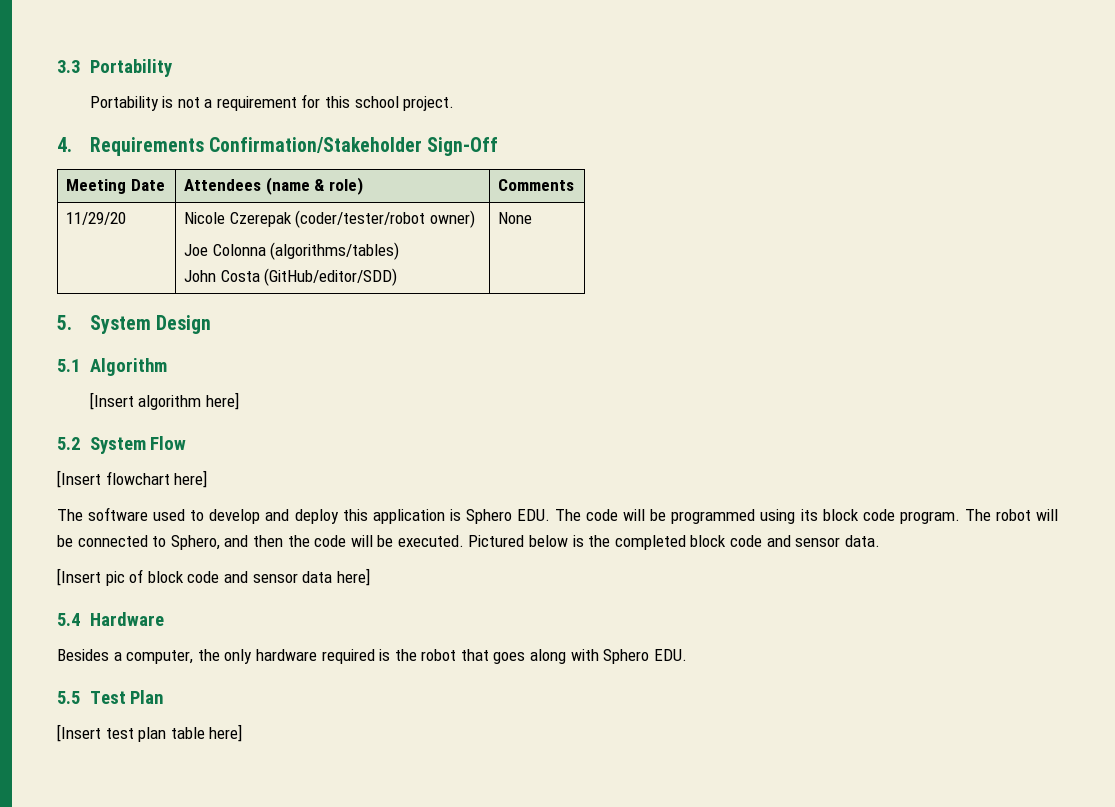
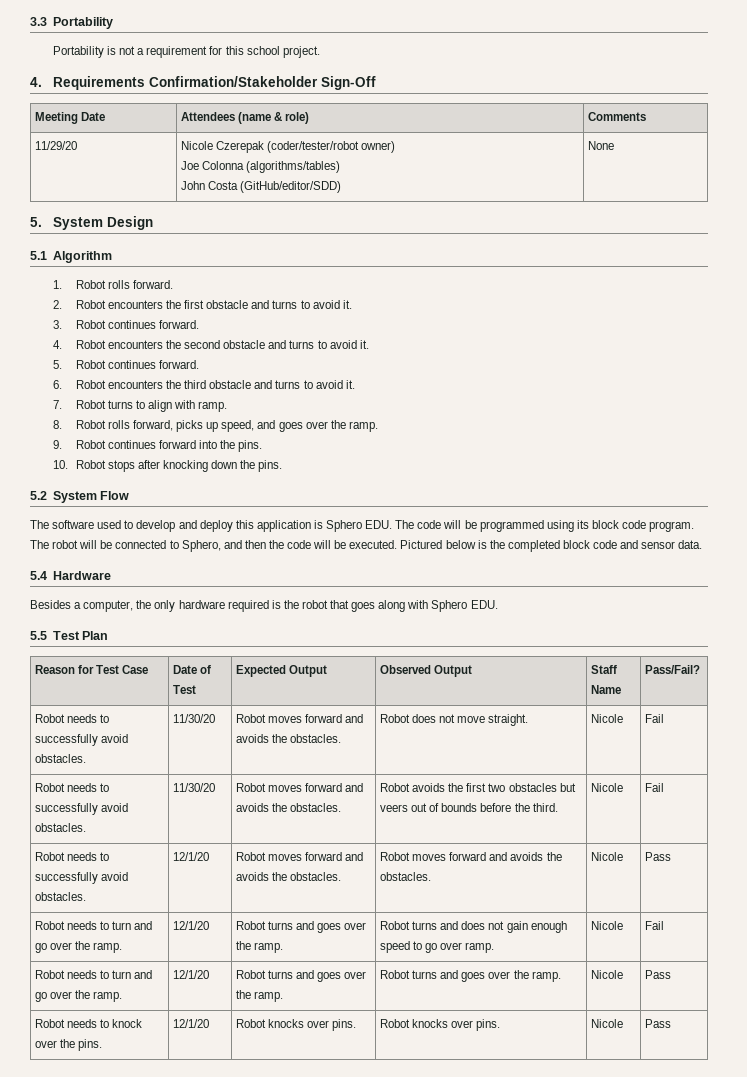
[89,392,239,410] [Insert algorithm here] -> [52,280,173,289] [52,300,352,309] [52,320,199,329] [52,340,369,349] [52,360,199,369] [52,380,355,389] [52,400,228,412] [52,420,378,432] [52,440,263,452] [52,460,283,472] 1. Robot rolls forward. // 2. Robot encounters the first obstacle and turns to avoid it. // 3. Robot continues forward. // 4. Robot encounters the second obstacle and turns to avoid it. // 5. Robot continues forward. // 6. Robot encounters the third obstacle and turns to avoid it. // 7. Robot turns to align with ramp. // 8. Robot rolls forward, picks up speed, and goes over the ramp. // 9. Robot continues forward into the pins. // 10. Robot stops after knocking down the pins.
[57,470,208,488] // [Insert flowchart here] -> (130, 495) none
[57,568,370,586] // [Insert pic of block code and sensor data here] -> (703, 544) none
[57,724,243,742] // [Insert test plan table here] -> [35,665,149,674] [173,665,212,674] [173,685,197,694] [236,665,328,677] [380,665,473,677] [591,665,618,674] [591,685,622,694] [645,665,701,674] [35,714,110,723] [35,734,129,746] [35,754,87,763] [173,714,216,723] [236,714,364,723] [236,734,342,743] [380,714,529,726] [591,714,624,723] [645,714,665,723] [35,783,110,792] [35,803,129,815] [35,823,87,832] [173,783,216,792] [236,783,364,792] [236,803,342,812] [380,783,576,792] [380,803,558,812] [591,783,624,792] [645,783,665,792] [35,852,110,861] [35,872,129,884] [35,892,87,901] [173,852,210,861] [236,852,364,861] [236,872,342,881] [380,852,562,861] [380,872,432,881] [591,852,624,861] [645,852,672,861] [35,921,153,930] [35,941,123,953] [173,921,210,930] [236,921,367,933] [236,941,284,953] [380,921,567,933] [380,941,495,953] [591,921,624,930] [645,921,665,930] [35,970,153,979] [35,990,123,1002] [173,970,210,979] [236,970,367,982] [236,990,284,1002] [380,970,561,982] [591,970,624,979] [645,970,672,979] [35,1019,143,1028] [35,1039,103,1051] [173,1019,210,1028] [236,1019,357,1031] [380,1019,501,1031] [591,1019,624,1028] [645,1019,672,1028] // Reason for Test Case | Date of Test | Expected Output | Observed Output | Staff Name | Pass/Fail? // Robot needs to successfully avoid obstacles. | 11/30/20 | Robot moves forward and avoids the obstacles. | Robot does not move straight. | Nicole | Fail // Robot needs to successfully avoid obstacles. | 11/30/20 | Robot moves forward and avoids the obstacles. | Robot avoids the first two obstacles but veers out of bounds before the third. | Nicole | Fail // Robot needs to successfully avoid obstacles. | 12/1/20 | Robot moves forward and avoids the obstacles. | Robot moves forward and avoids the obstacles. | Nicole | Pass // Robot needs to turn and go over the ramp. | 12/1/20 | Robot turns and goes over the ramp. | Robot turns and does not gain enough speed to go over ramp. | Nicole | Fail // Robot needs to turn and go over the ramp. | 12/1/20 | Robot turns and goes over the ramp. | Robot turns and goes over the ramp. | Nicole | Pass // Robot needs to knock over the pins. | 12/1/20 | Robot knocks over pins. | Robot knocks over pins. | Nicole | Pass

